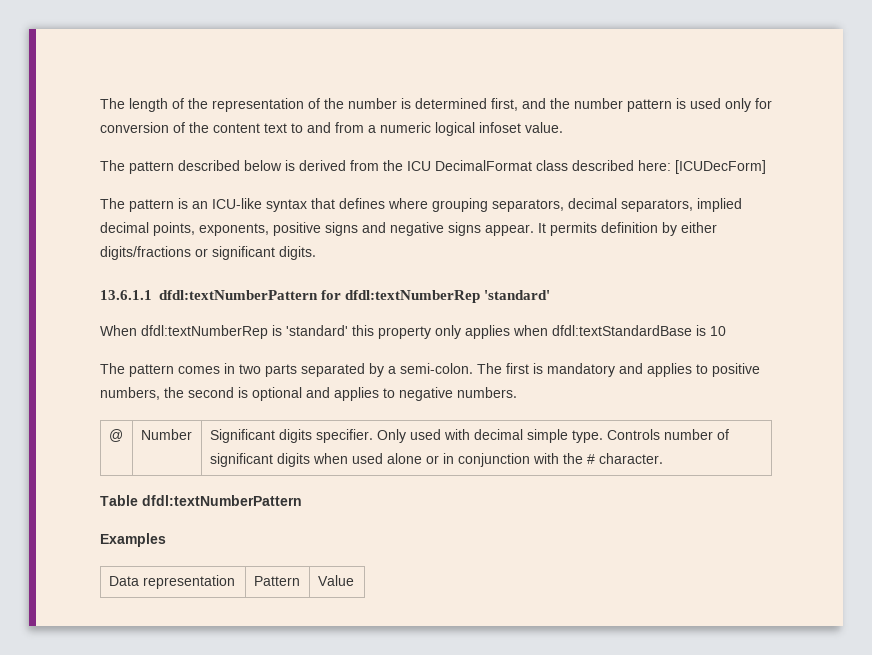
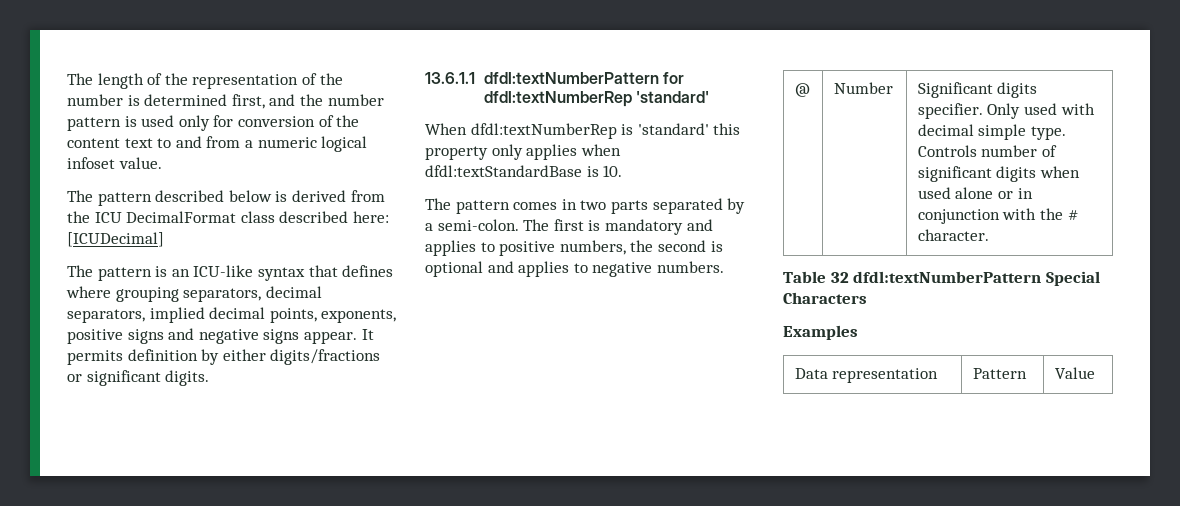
[675,160,766,174] [ICUDecForm] -> [67,232,164,247] [ICUDecimal]
[710,326,726,336] 10 -> [603,165,623,177] 10.
[142,495,302,506] dfdl:textNumberPattern -> [830,271,1100,286] [783,292,867,304] 32 dfdl:textNumberPattern Special Characters

